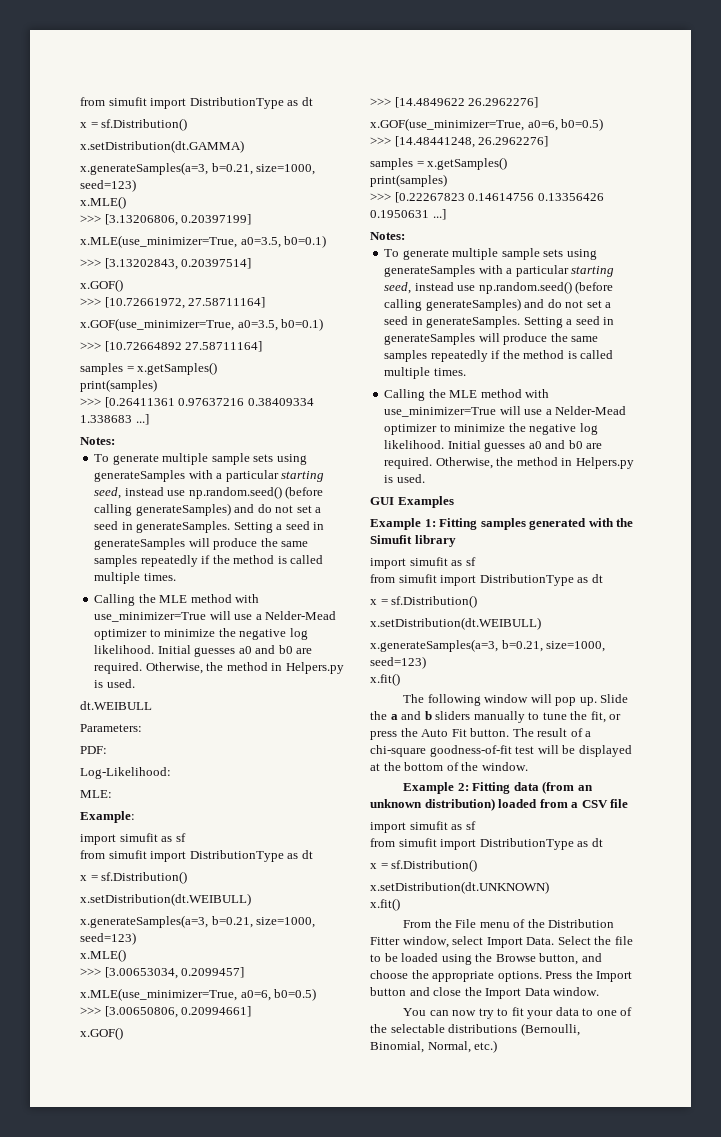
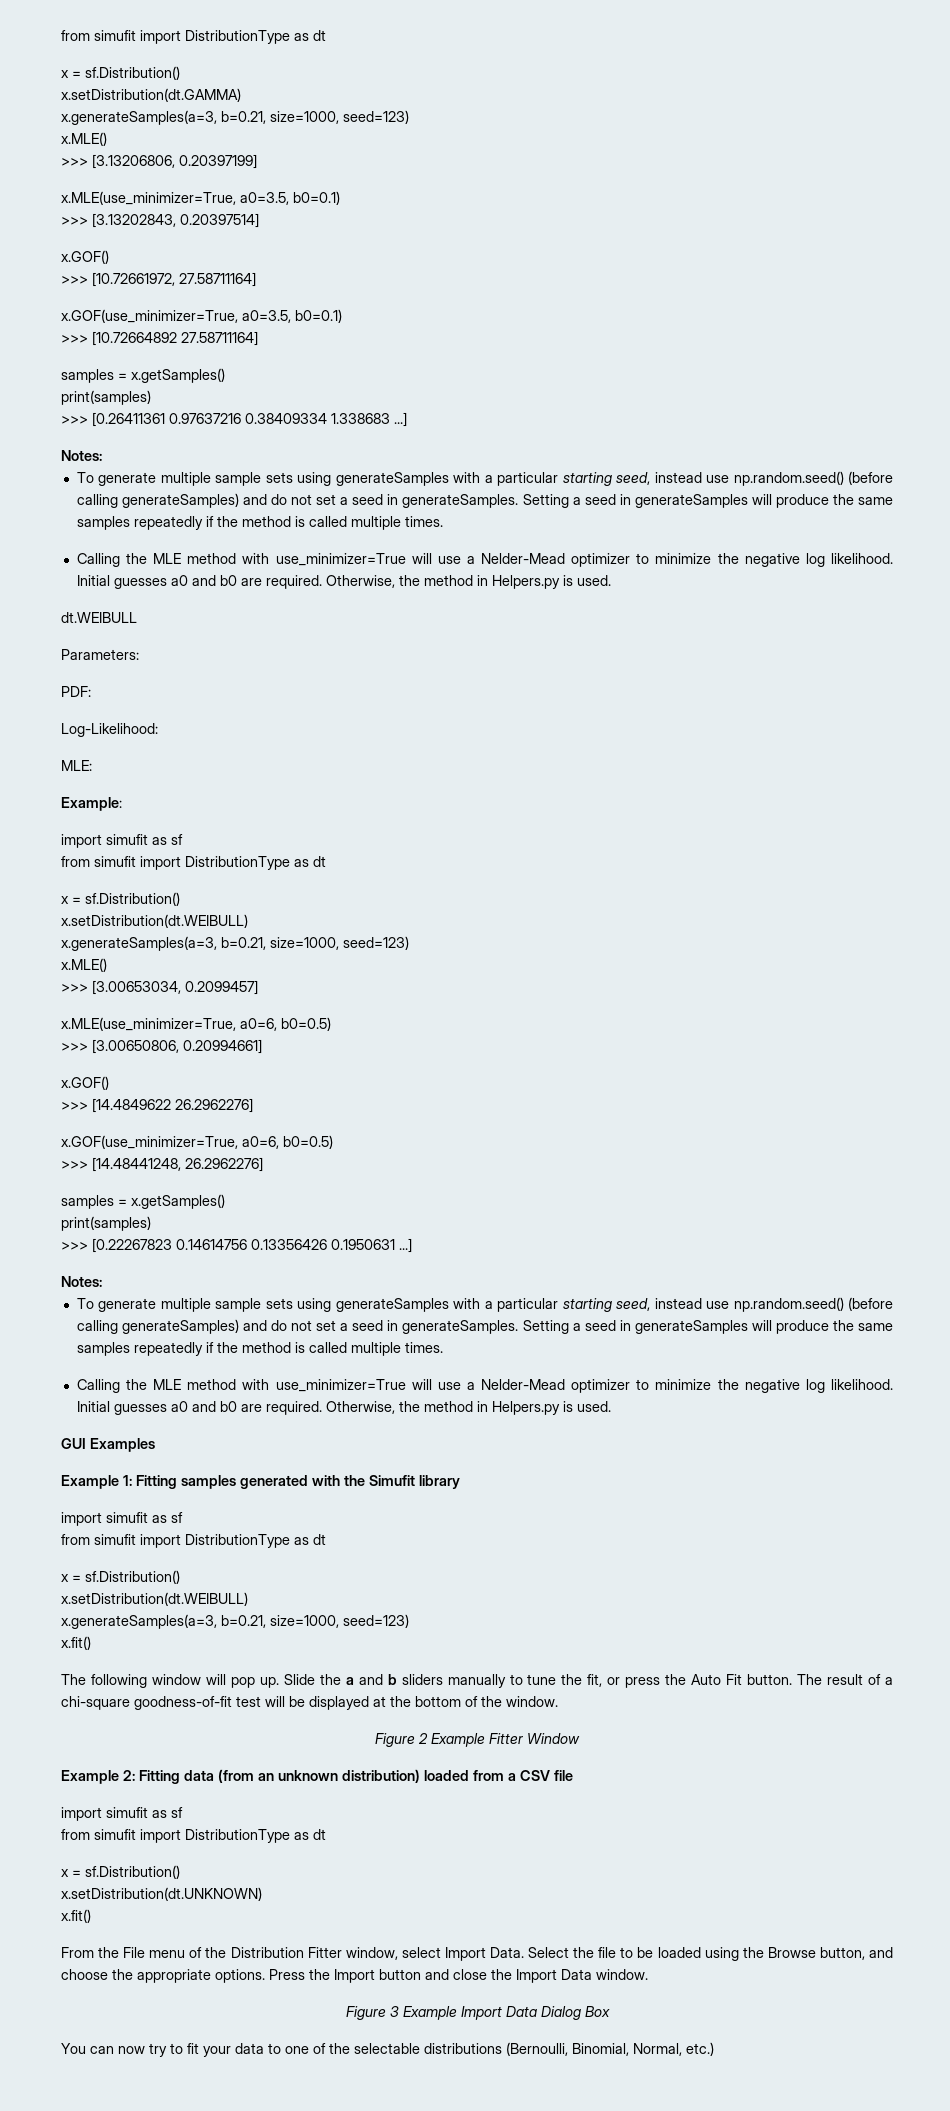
(528, 766) none -> [375,1733,580,1747] // Figure 2 Example Fitter Window
(600, 991) none -> [345,2006,610,2020] // Figure 3 Example Import Data Dialog Box

